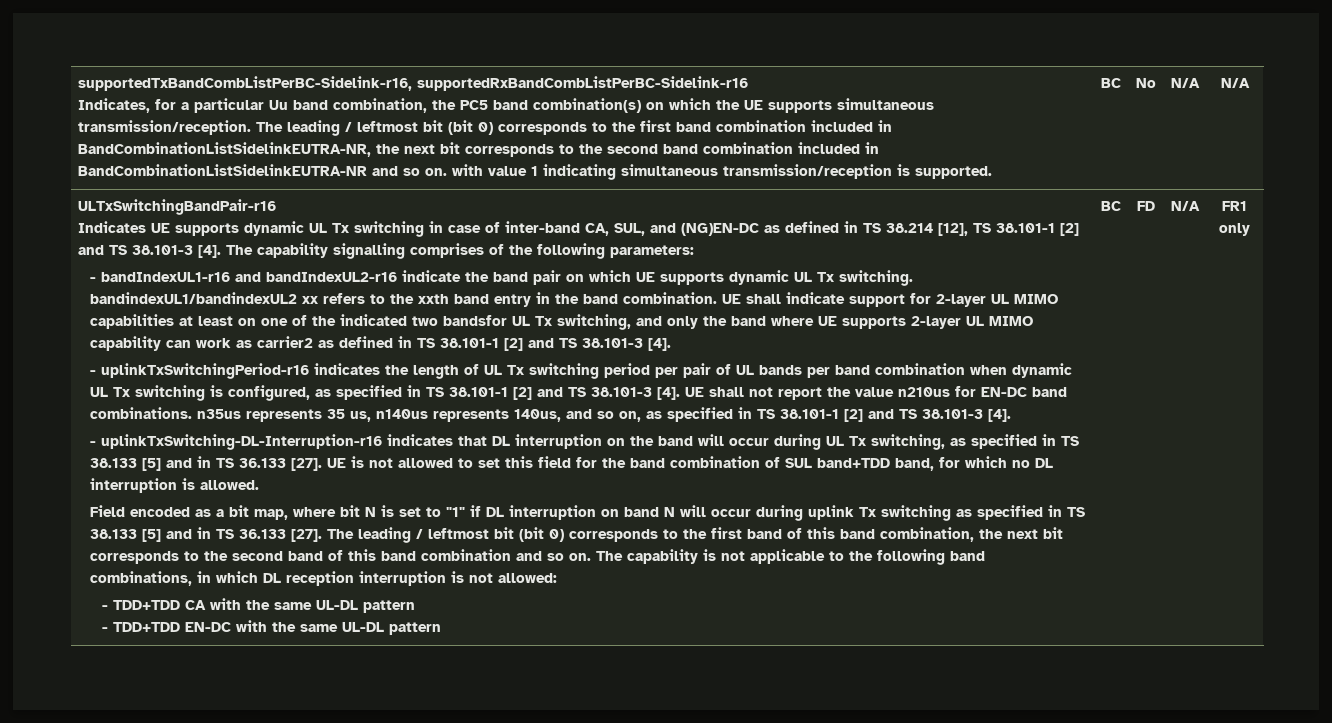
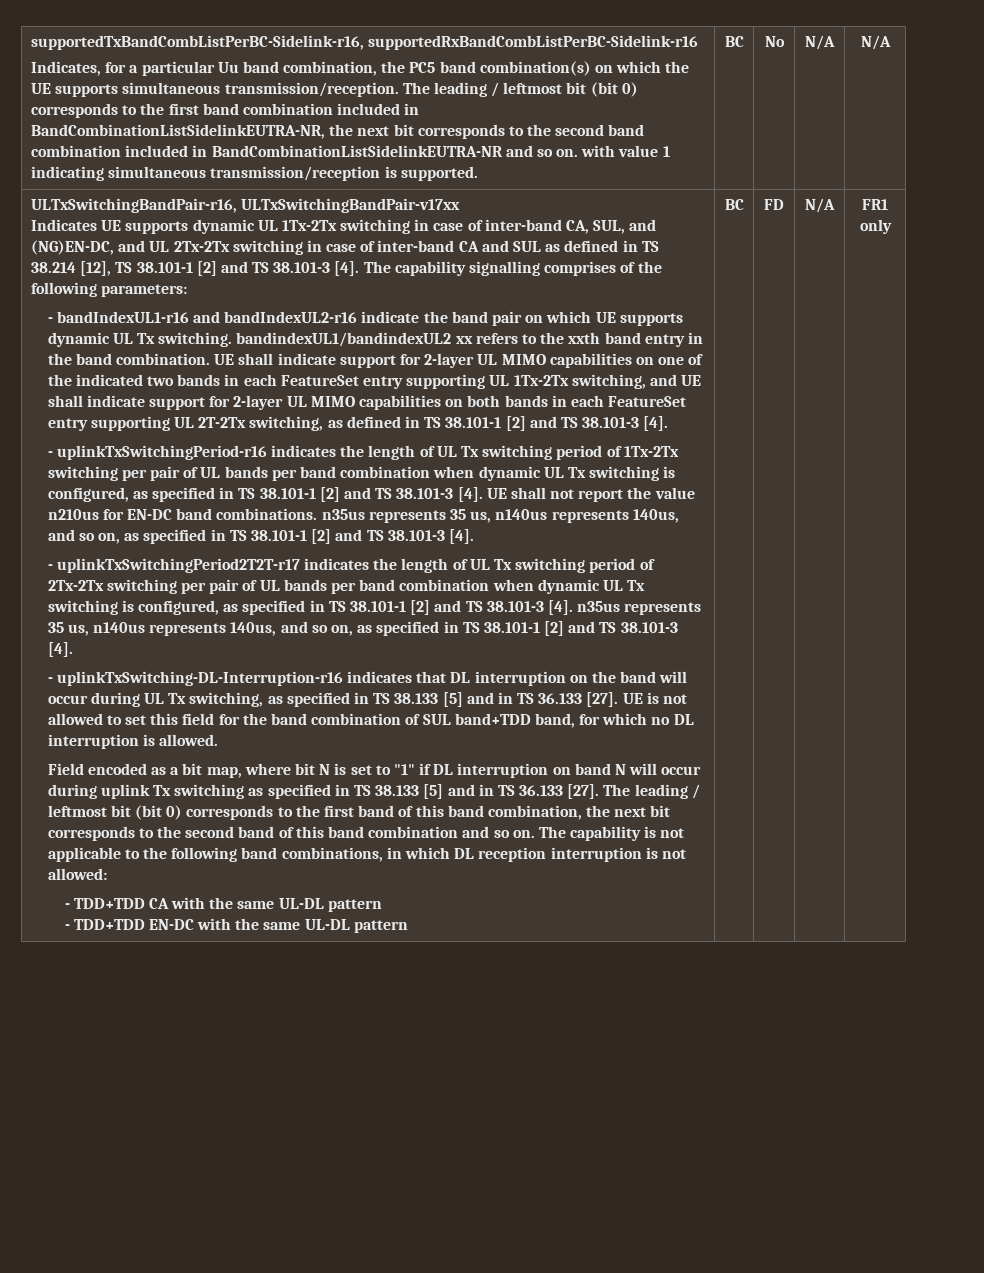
[77,199,276,215] ULTxSwitchingBandPair-r16 -> [30,198,461,213] ULTxSwitchingBandPair-r16, ULTxSwitchingBandPair-v17xx
[331,223,349,233] Tx -> [281,220,337,231] 1Tx-2Tx
[680,223,759,236] (NG)EN-DC -> [30,240,541,255] (NG)EN-DC, and UL 2Tx-2Tx switching in case of inter-band CA and SUL
[178,316,233,326] at least -> (632, 360) none
[442,314,1033,330] [89,336,313,351] bandsfor UL Tx switching, and only the band where UE supports 2-layer UL MIMO capability can work as carrier2 -> [177,374,702,389] [47,395,687,410] [47,416,324,431] bands in each FeatureSet entry supporting UL 1Tx-2Tx switching, and UE shall indicate support for 2-layer UL MIMO capabilities on both bands in each FeatureSet entry supporting UL 2T-2Tx switching,
(650, 370) none -> [606,446,679,457] [47,466,118,481] of 1Tx-2Tx switching
(1011, 415) none -> [47,558,655,573] [47,579,646,594] [47,600,702,615] [47,621,678,636] [47,642,73,657] // - uplinkTxSwitchingPeriod2T2T-r17 indicates the length of UL Tx switching period of 2Tx-2Tx switching per pair of UL bands per band combination when dynamic UL Tx switching is configured, as specified in TS 38.101-1 [2] and TS 38.101-3 [4]. n35us represents 35 us, n140us represents 140us, and so on, as specified in TS 38.101-1 [2] and TS 38.101-3 [4].

